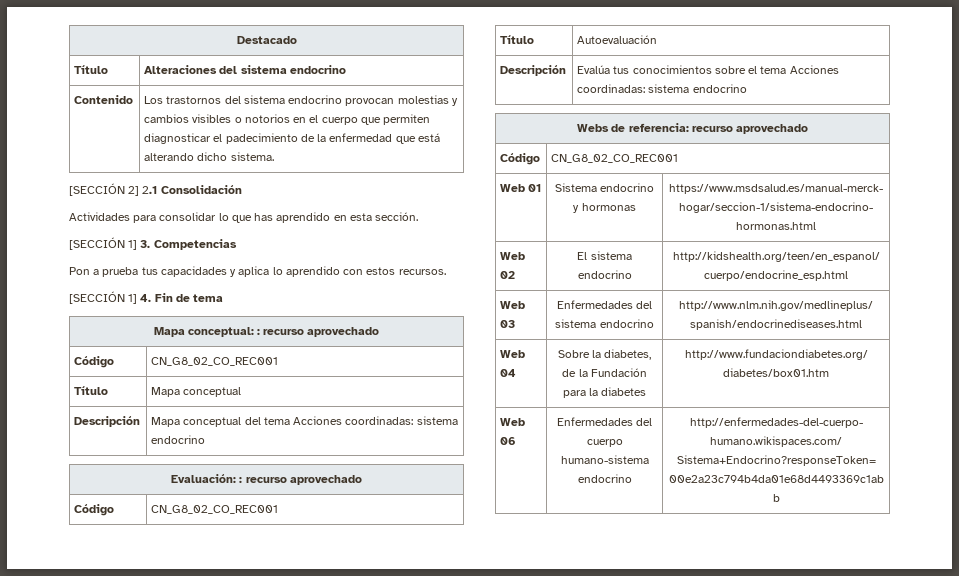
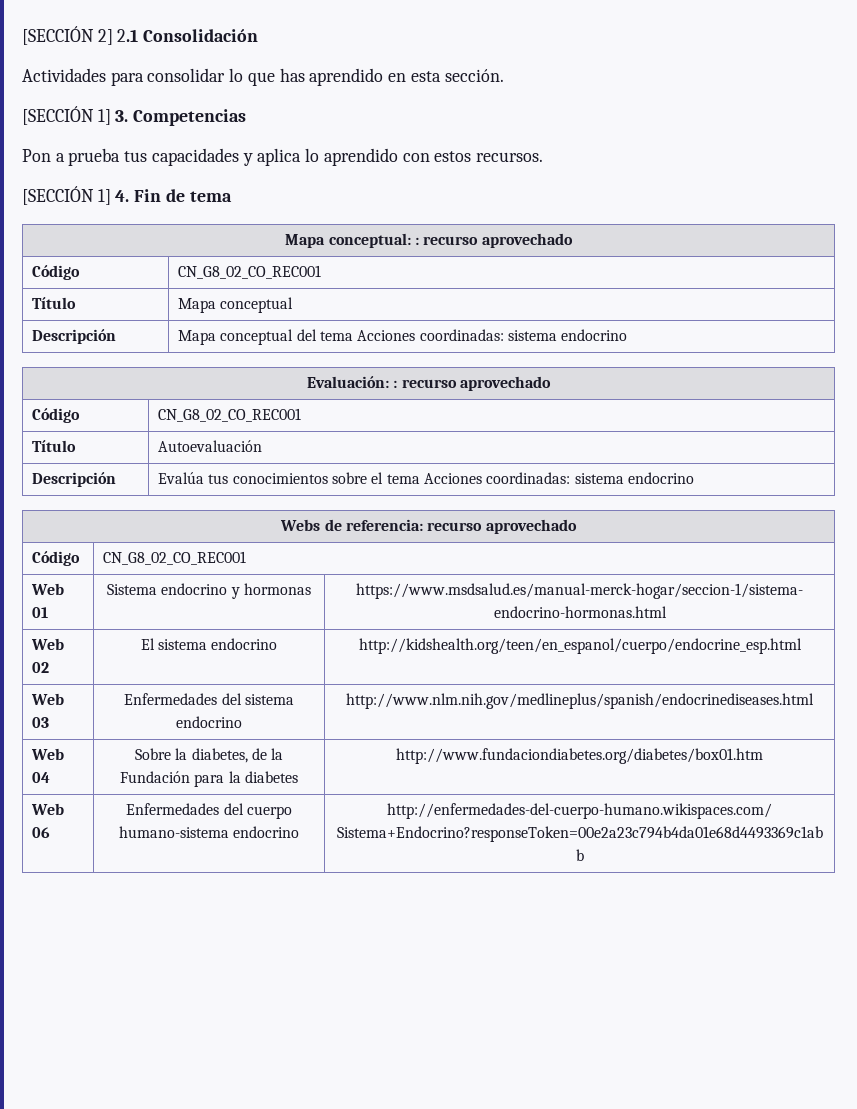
[236,36,297,44] [74,65,109,74] [144,65,346,74] [74,95,134,104] [144,95,458,106] [144,114,431,125] [144,133,440,144] [144,152,274,161] Destacado // Título | Alteraciones del sistema endocrino // Contenido | Los trastornos del sistema endocrino provocan molestias y cambios visibles o notorios en el cuerpo que permiten diagnosticar el padecimiento de la enfermedad que está alterando dicho sistema. // -> (22, 35) none

